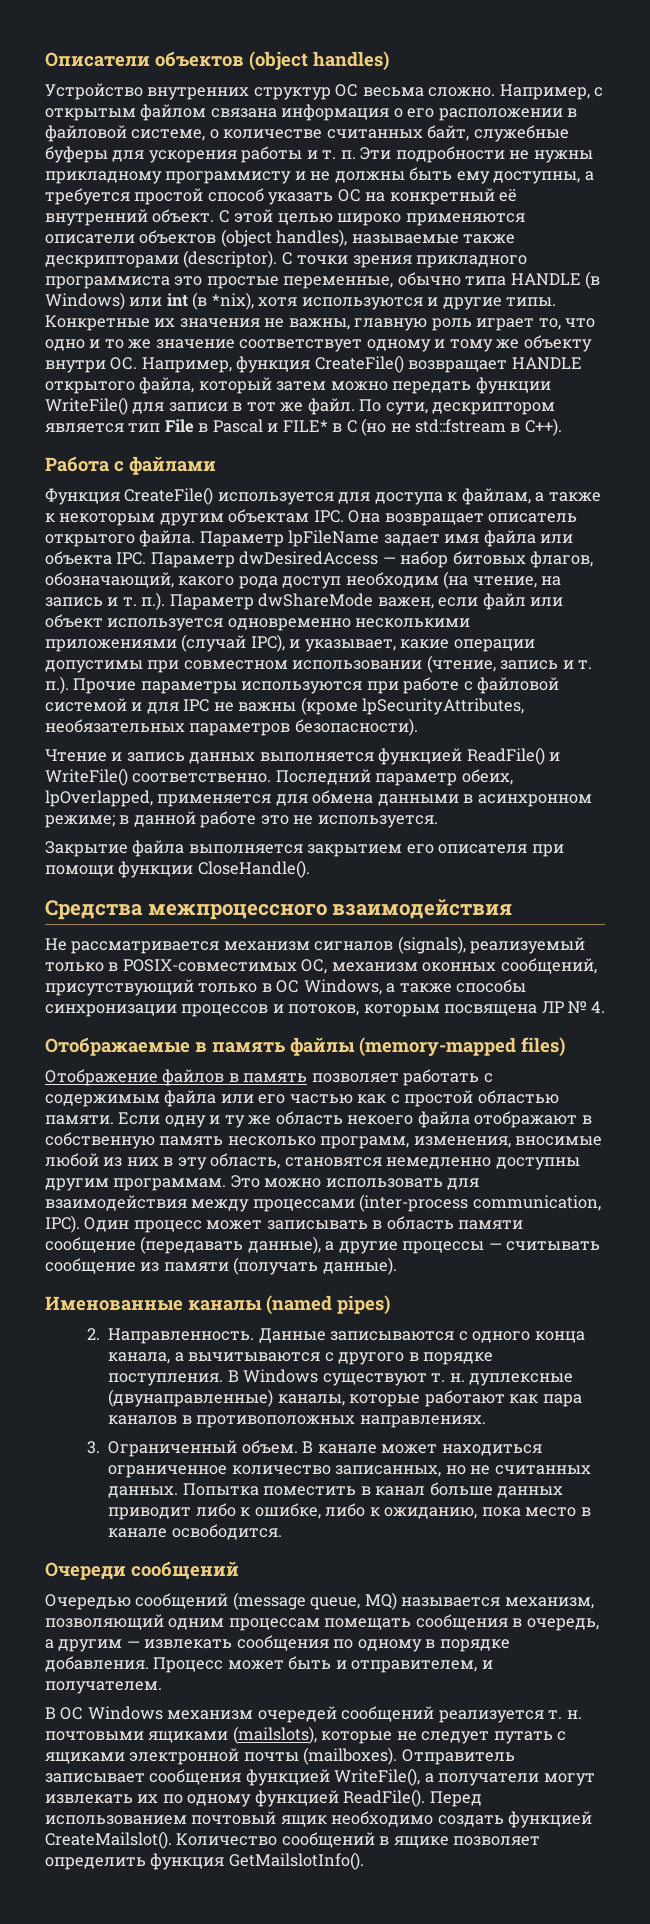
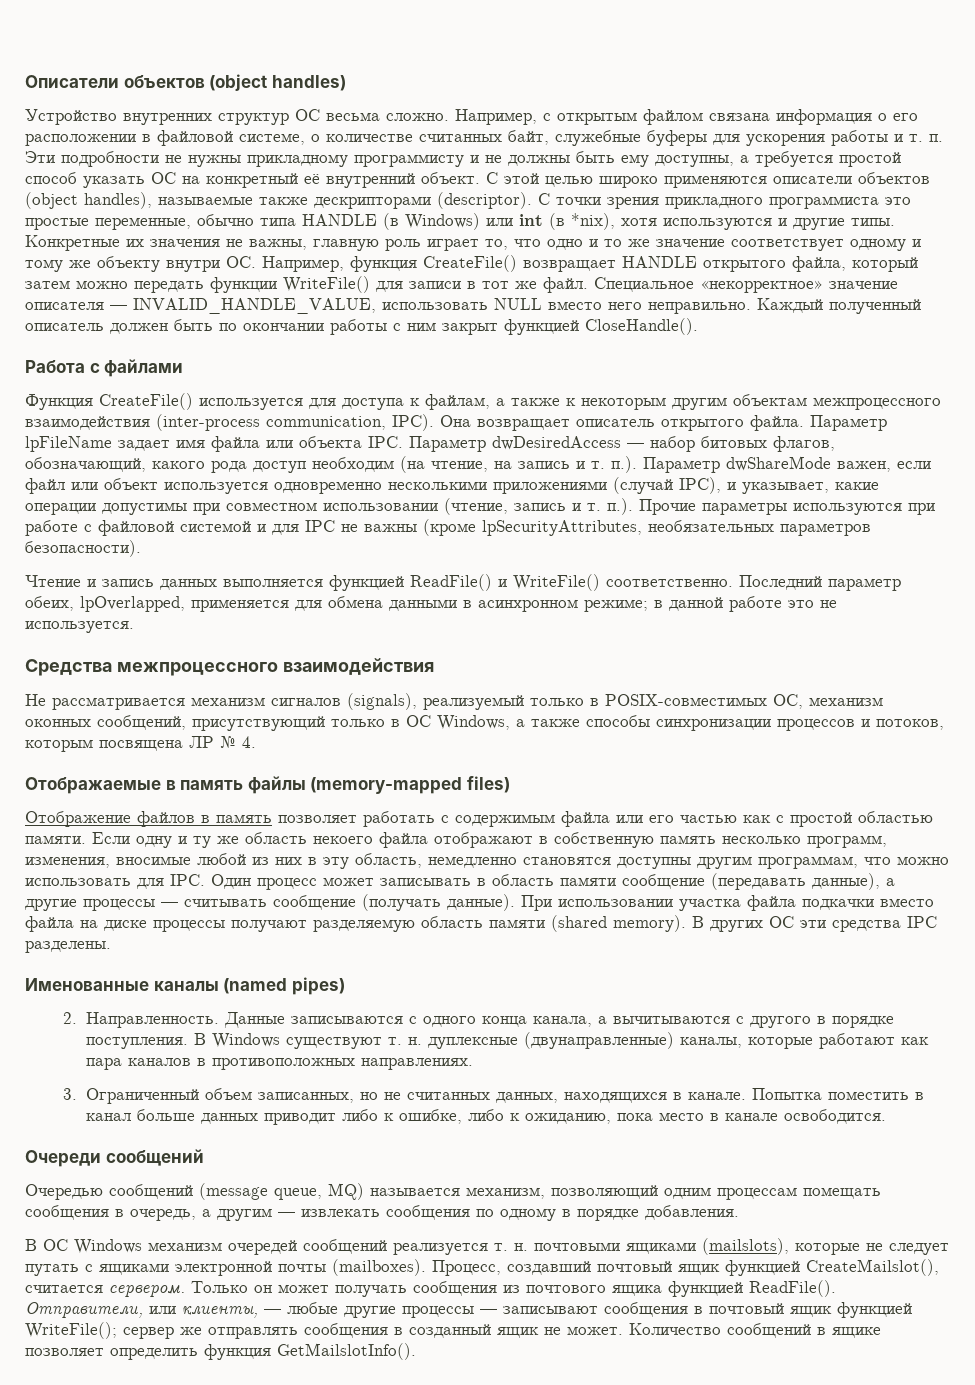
[359,399,556,415] [45,418,562,436] По сути, дескриптором является тип File в Pascal и FILE* в C (но не std::fstream в C++). -> [594,277,898,293] [25,298,921,314] [25,318,698,335] Специальное «некорректное» значение описателя — INVALID_HANDLE_VALUE, использовать NULL вместо него неправильно. Каждый полученный описатель должен быть по окончании работы с ним закрыт функцией CloseHandle().
[313,510,344,523] IPC. -> [813,397,941,410] [25,414,434,431] межпроцессного взаимодействия (inter-process communication, IPC).
[45,840,564,857] [45,860,310,878] // Закрытие файла выполняется закрытием его описателя при помощи функции CloseHandle(). -> (134, 627) none
[284,1157,580,1170] [45,1175,480,1191] [45,1194,601,1212] [45,1215,80,1233] становятся немедленно доступны другим программам. Это можно использовать для взаимодействия между процессами (inter-process communication, IPC). -> [428,856,949,869] [25,874,205,889] немедленно становятся доступны другим программам, что можно использовать для IPC.
[140,1262,229,1272] из памяти -> (356, 902) none
(397, 1266) none -> [521,895,934,911] [25,915,937,932] [25,941,111,953] При использовании участка файла подкачки вместо файла на диске процессы получают разделяемую область памяти (shared memory). В других ОС эти средства IPC разделены.
[241,1440,542,1456] [108,1465,591,1478] [108,1486,179,1498] объем. В канале может находиться ограниченное количество записанных, но не считанных данных. -> [204,1088,746,1103] объем записанных, но не считанных данных, находящихся в канале.
[153,1656,493,1673] [45,1681,162,1694] Процесс может быть и отправителем, и получателем. -> (739, 1212) none
[401,1749,515,1765] [45,1768,595,1786] [45,1789,482,1807] [45,1811,593,1828] [45,1831,172,1849] Отправитель записывает сообщения функцией WriteFile(), а получатели могут извлекать их по одному функцией ReadFile(). Перед использованием почтовый ящик необходимо создать функцией CreateMailslot(). -> [432,1259,939,1276] [25,1280,836,1298] [25,1302,912,1319] [25,1322,623,1339] Процесс, создавший почтовый ящик функцией CreateMailslot(), считается сервером. Только он может получать сообщения из почтового ящика функцией ReadFile(). Отправители, или клиенты, — любые другие процессы — записывают сообщения в почтовый ящик функцией WriteFile(); сервер же отправлять сообщения в созданный ящик не может.

